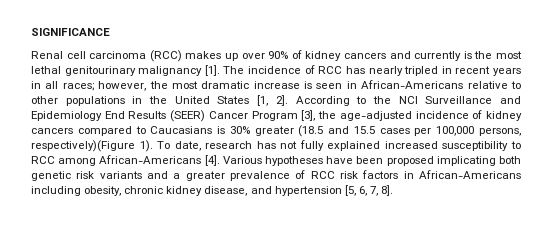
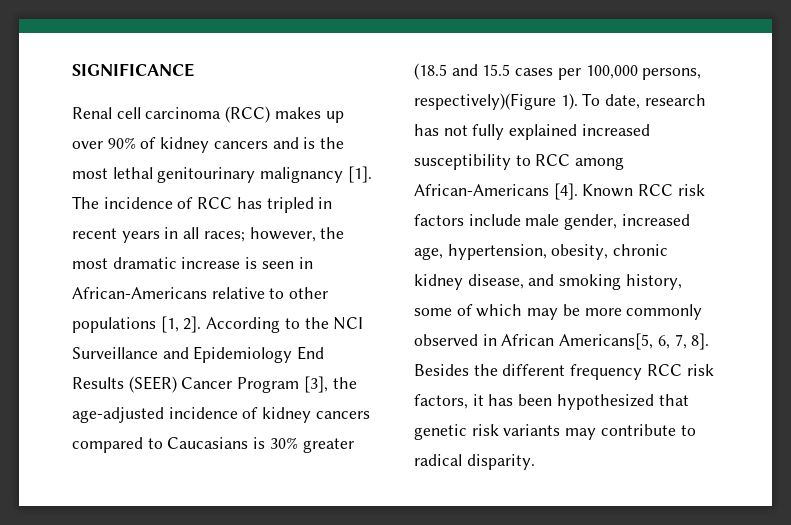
[414,51,462,61] currently -> (299, 143) none
[368,66,403,76] nearly -> (262, 203) none
[132,96,250,104] in the United States -> (156, 325) none
[222,156,521,166] [31,170,521,181] [31,186,81,196] Various hypotheses have been proposed implicating both genetic risk variants and a greater prevalence of RCC risk factors in African-Americans including -> [582,184,705,197] [414,214,690,230] [414,244,547,260] Known RCC risk factors include male gender, increased age, hypertension,
[274,185,394,196] hypertension [5, 6, 7, 8]. -> [559,274,682,290] [414,304,703,320] [414,333,710,350] [414,364,714,380] [414,394,689,410] [414,424,696,440] [414,454,535,470] smoking history, some of which may be more commonly observed in African Americans[5, 6, 7, 8]. Besides the different frequency RCC risk factors, it has been hypothesized that genetic risk variants may contribute to radical disparity.

